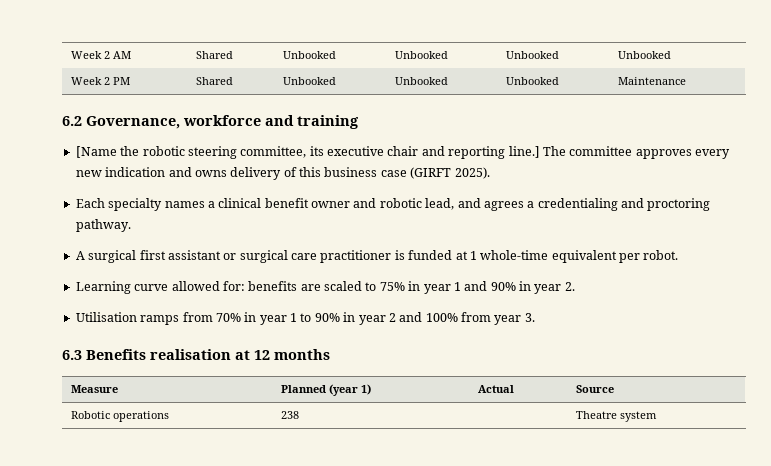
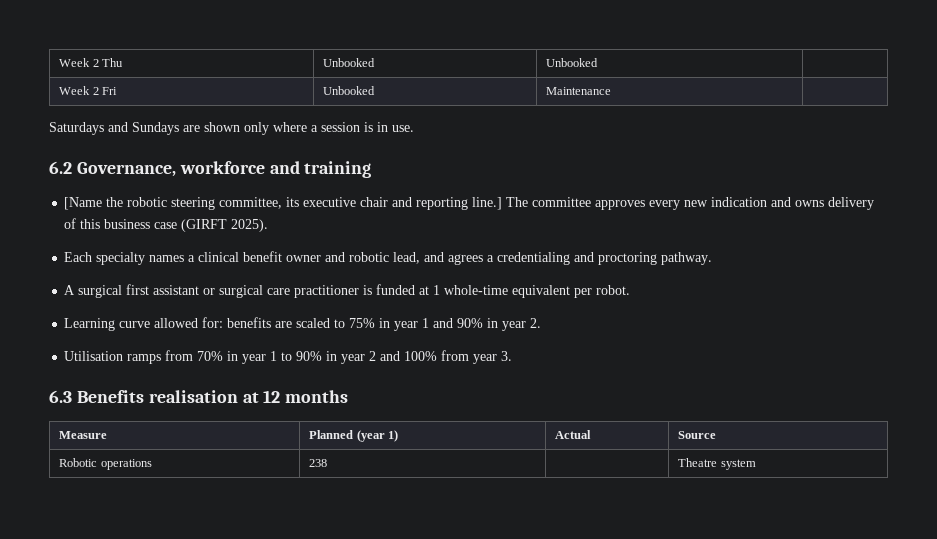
[70,51,131,59] [195,51,233,59] [282,51,336,59] [394,51,448,59] [505,51,559,59] [617,51,671,59] [70,77,130,85] [195,77,233,85] [282,77,336,85] [394,77,448,85] [505,77,559,85] [617,77,686,85] Week 2 AM | Shared | Unbooked | Unbooked | Unbooked | Unbooked // Week 2 PM | Shared | Unbooked | Unbooked | Unbooked | Maintenance -> [59,58,124,67] [323,58,376,67] [546,58,599,67] [59,86,118,95] [323,86,376,95] [546,87,612,95] [49,122,414,135] Week 2 Thu | Unbooked | Unbooked | // Week 2 Fri | Unbooked | Maintenance | // Saturdays and Sundays are shown only where a session is in use.

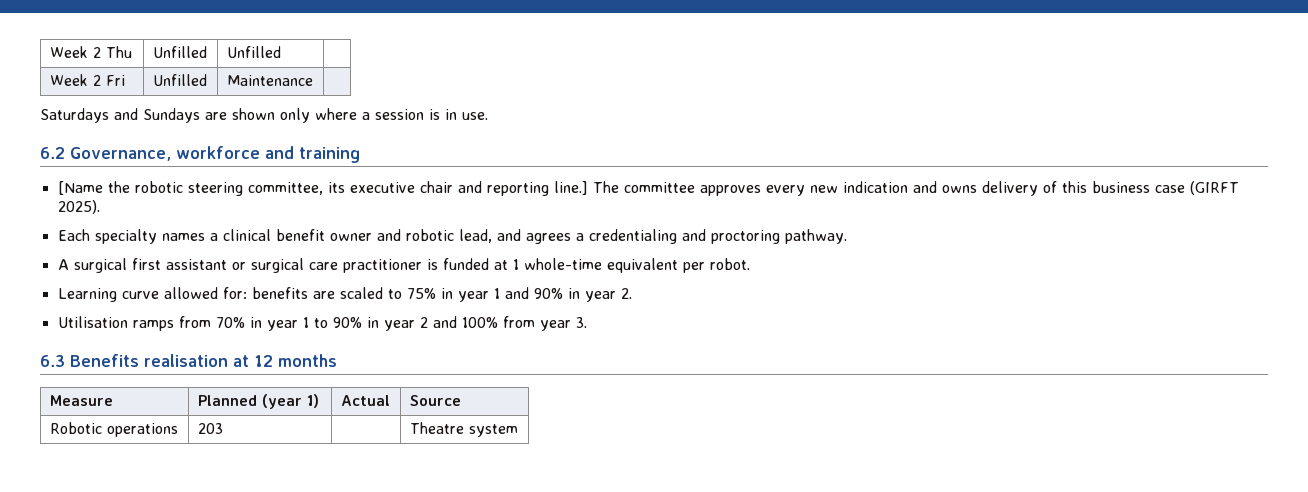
[323,58,376,67] [546,58,599,67] Unbooked | Unbooked -> [152,46,207,58] [226,46,281,58] Unfilled | Unfilled
[323,86,376,95] Unbooked -> [152,74,207,86] Unfilled
[309,459,328,467] 238 -> [197,423,223,434] 203

